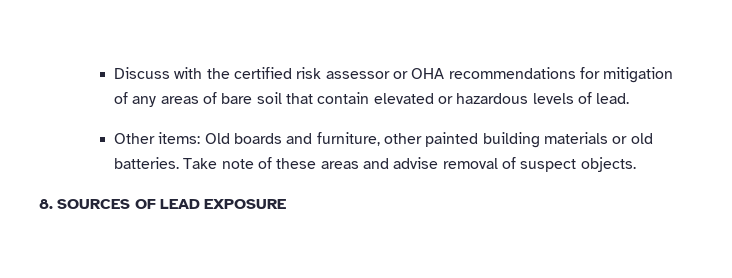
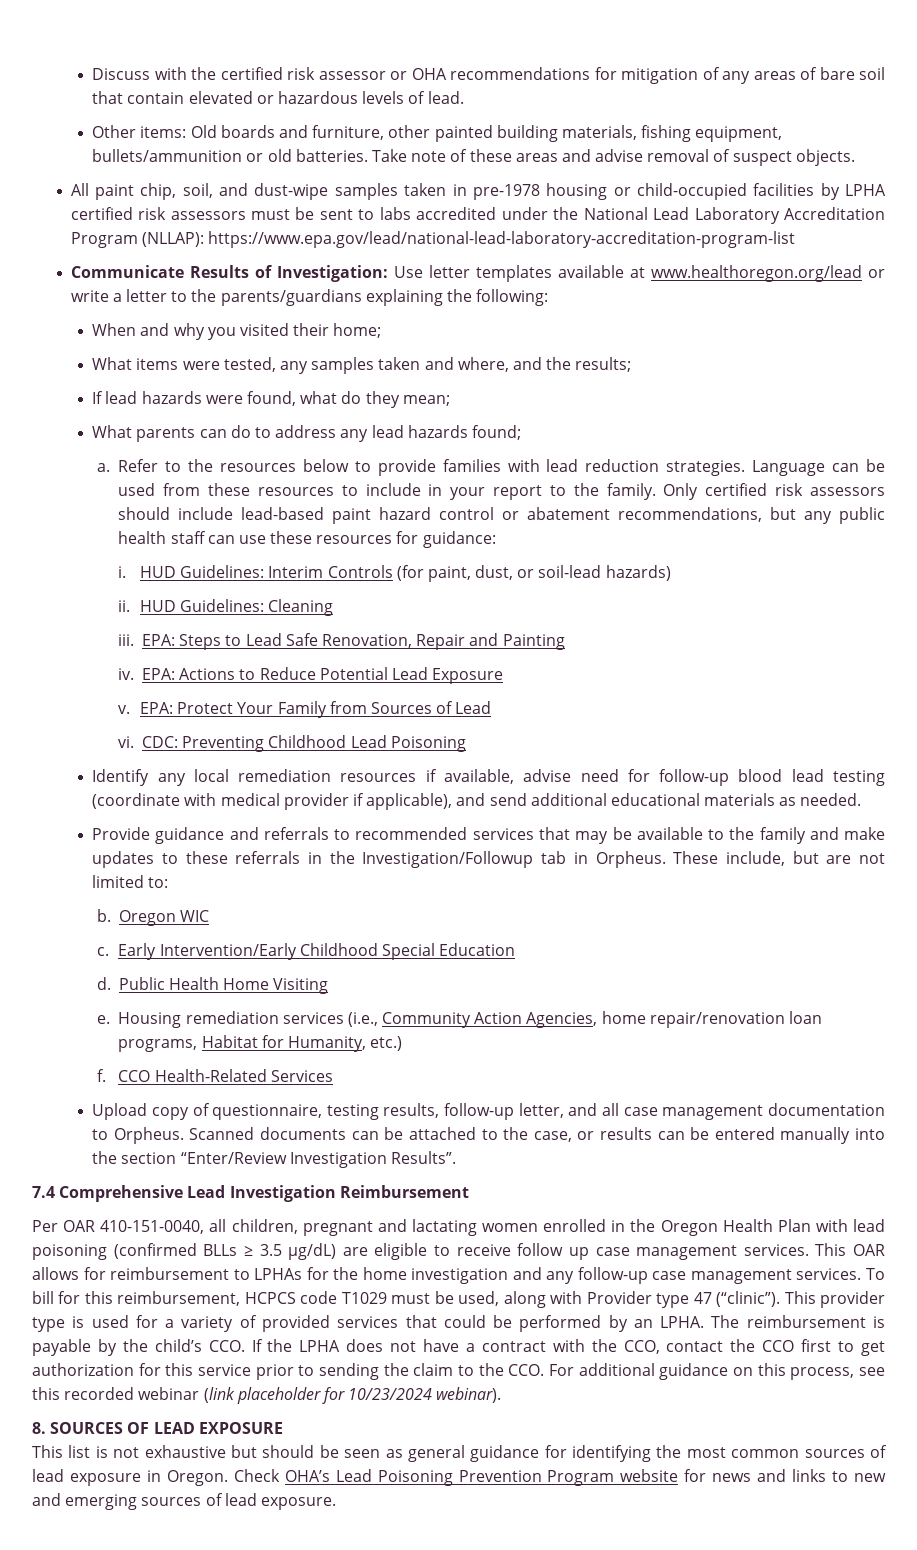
[544,132,609,144] materials -> [561,125,783,142] [92,149,243,162] materials, fishing equipment, bullets/ammunition
(636, 164) none -> [70,183,886,200] [70,207,885,224] [70,231,796,248] [70,265,885,282] [70,289,549,306] [92,323,382,340] [92,357,632,374] [92,391,450,408] [92,425,521,442] [96,459,886,476] [118,483,885,500] [118,507,886,524] [118,531,496,548] [118,565,671,582] [118,599,334,616] [118,633,565,650] [118,667,504,684] [118,701,492,718] [118,735,466,752] [92,769,886,786] [92,793,862,810] [92,827,885,844] [92,851,885,868] [92,875,169,888] [96,909,209,926] [96,943,516,960] [96,977,329,994] [96,1011,823,1028] [118,1035,403,1052] [96,1069,333,1082] [92,1103,885,1120] [92,1127,885,1144] [92,1151,456,1168] [32,1185,469,1202] [32,1219,885,1236] [32,1243,885,1260] [32,1267,886,1284] [32,1291,886,1308] [32,1315,886,1332] [32,1339,886,1356] [32,1363,885,1380] [32,1387,502,1404] // All paint chip, soil, and dust-wipe samples taken in pre-1978 housing or child-occupied facilities by LPHA certified risk assessors must be sent to labs accredited under the National Lead Laboratory Accreditation Program (NLLAP): https://www.epa.gov/lead/national-lead-laboratory-accreditation-program-list // Communicate Results of Investigation: Use letter templates available at www.healthoregon.org/lead or write a letter to the parents/guardians explaining the following: // When and why you visited their home; // What items were tested, any samples taken and where, and the results; // If lead hazards were found, what do they mean; // What parents can do to address any lead hazards found; // a. Refer to the resources below to provide families with lead reduction strategies. Language can be used from these resources to include in your report to the family. Only certified risk assessors should include lead-based paint hazard control or abatement recommendations, but any public health staff can use these resources for guidance: // i. HUD Guidelines: Interim Controls (for paint, dust, or soil-lead hazards) // ii. HUD Guidelines: Cleaning // iii. EPA: Steps to Lead Safe Renovation, Repair and Painting // iv. EPA: Actions to Reduce Potential Lead Exposure // v. EPA: Protect Your Family from Sources of Lead // vi. CDC: Preventing Childhood Lead Poisoning // Identify any local remediation resources if available, advise need for follow-up blood lead testing (coordinate with medical provider if applicable), and send additional educational materials as needed. // Provide guidance and referrals to recommended services that may be available to the family and make updates to these referrals in the Investigation/Followup tab in Orpheus. These include, but are not limited to: // b. Oregon WIC // c. Early Intervention/Early Childhood Special Education // d. Public Health Home Visiting // e. Housing remediation services (i.e., Community Action Agencies, home repair/renovation loan programs, Habitat for Humanity, etc.) // f. CCO Health-Related Services // Upload copy of questionnaire, testing results, follow-up letter, and all case management documentation to Orpheus. Scanned documents can be attached to the case, or results can be entered manually into the section “Enter/Review Investigation Results”. // 7.4 Comprehensive Lead Investigation Reimbursement // Per OAR 410-151-0040, all children, pregnant and lactating women enrolled in the Oregon Health Plan with lead poisoning (confirmed BLLs ≥ 3.5 µg/dL) are eligible to receive follow up case management services. This OAR allows for reimbursement to LPHAs for the home investigation and any follow-up case management services. To bill for this reimbursement, HCPCS code T1029 must be used, along with Provider type 47 (“clinic”). This provider type is used for a variety of provided services that could be performed by an LPHA. The reimbursement is payable by the child’s CCO. If the LPHA does not have a contract with the CCO, contact the CCO first to get authorization for this service prior to sending the claim to the CCO. For additional guidance on this process, see this recorded webinar (link placeholder for 10/23/2024 webinar).
(287, 204) none -> [32,1445,888,1462] [32,1469,886,1486] [32,1493,336,1510] // This list is not exhaustive but should be seen as general guidance for identifying the most common sources of lead exposure in Oregon. Check OHA’s Lead Poisoning Prevention Program website for news and links to new and emerging sources of lead exposure.

